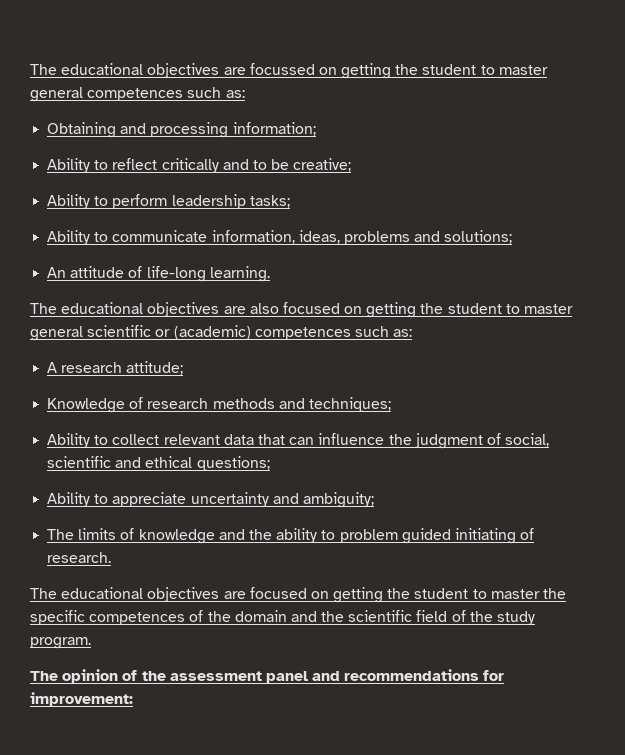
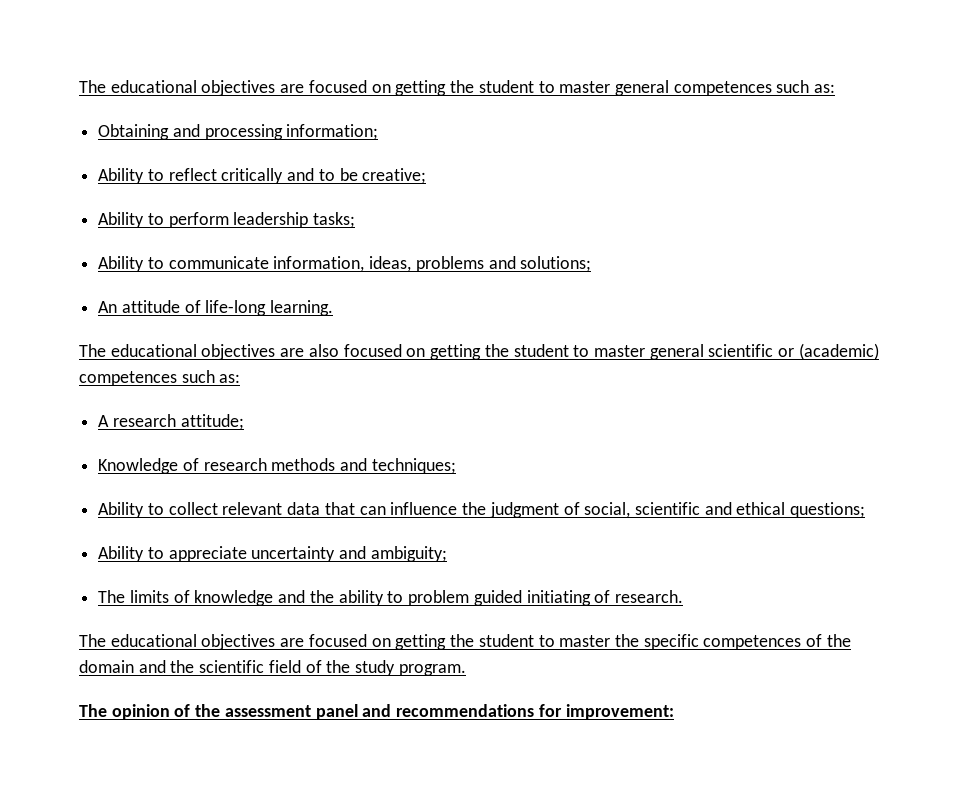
[30,63,315,78] The educational objectives are focussed -> [79,80,367,96] The educational objectives are focused

